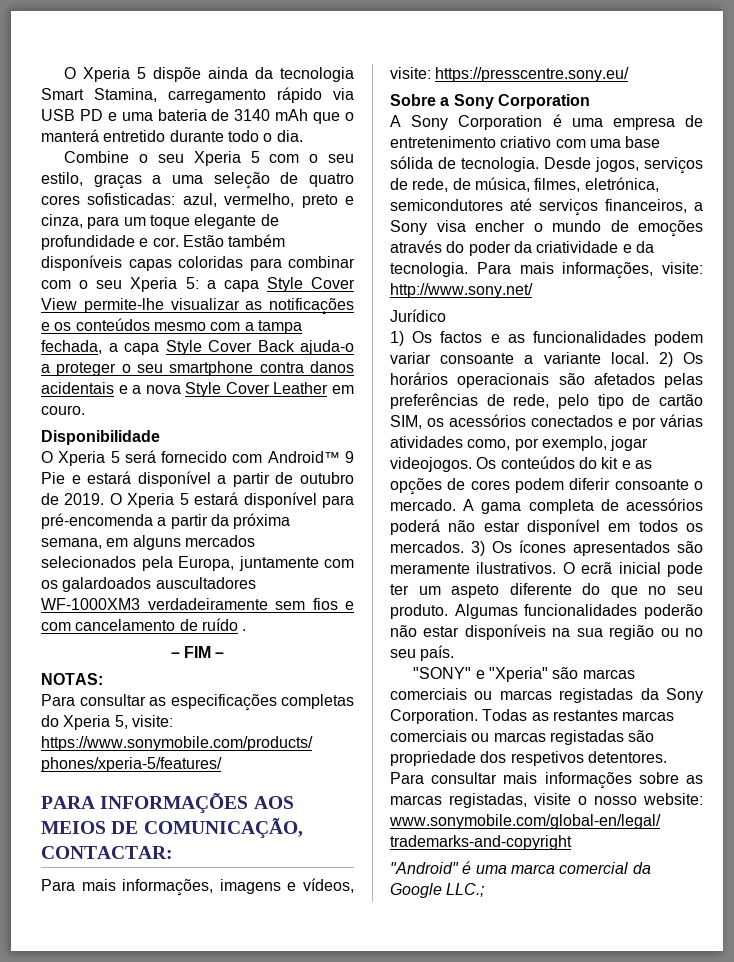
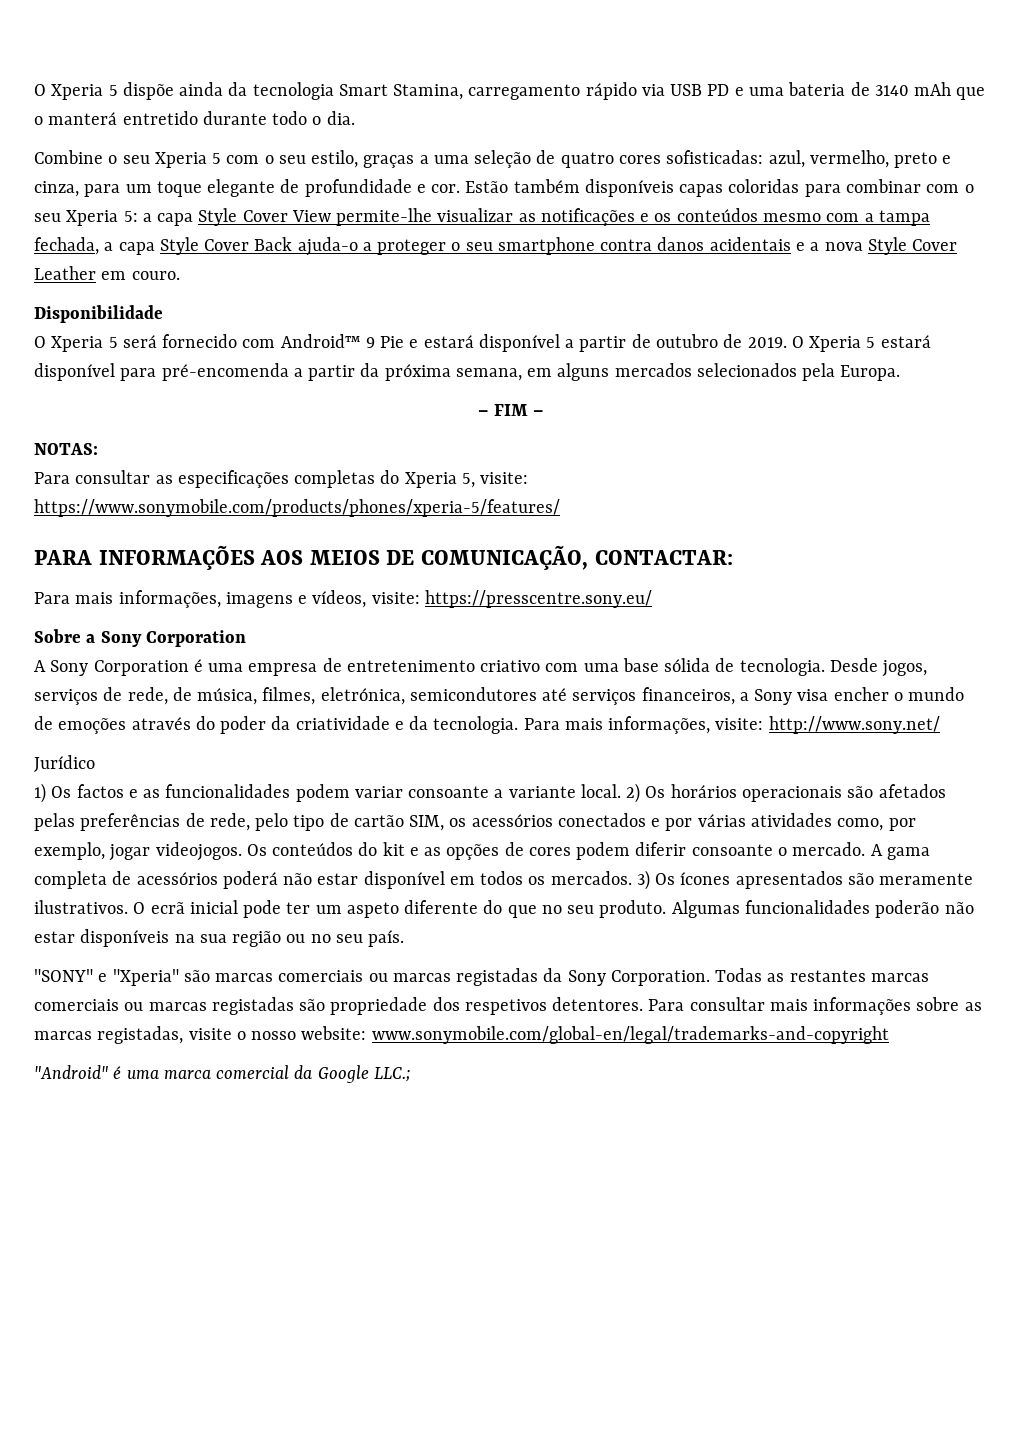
[178,556,354,571] [41,577,256,592] [41,598,354,610] [41,618,247,631] Europa, juntamente com os galardoados auscultadores WF-1000XM3 verdadeiramente sem fios e com cancelamento de ruído . -> [840,365,901,381] Europa.

